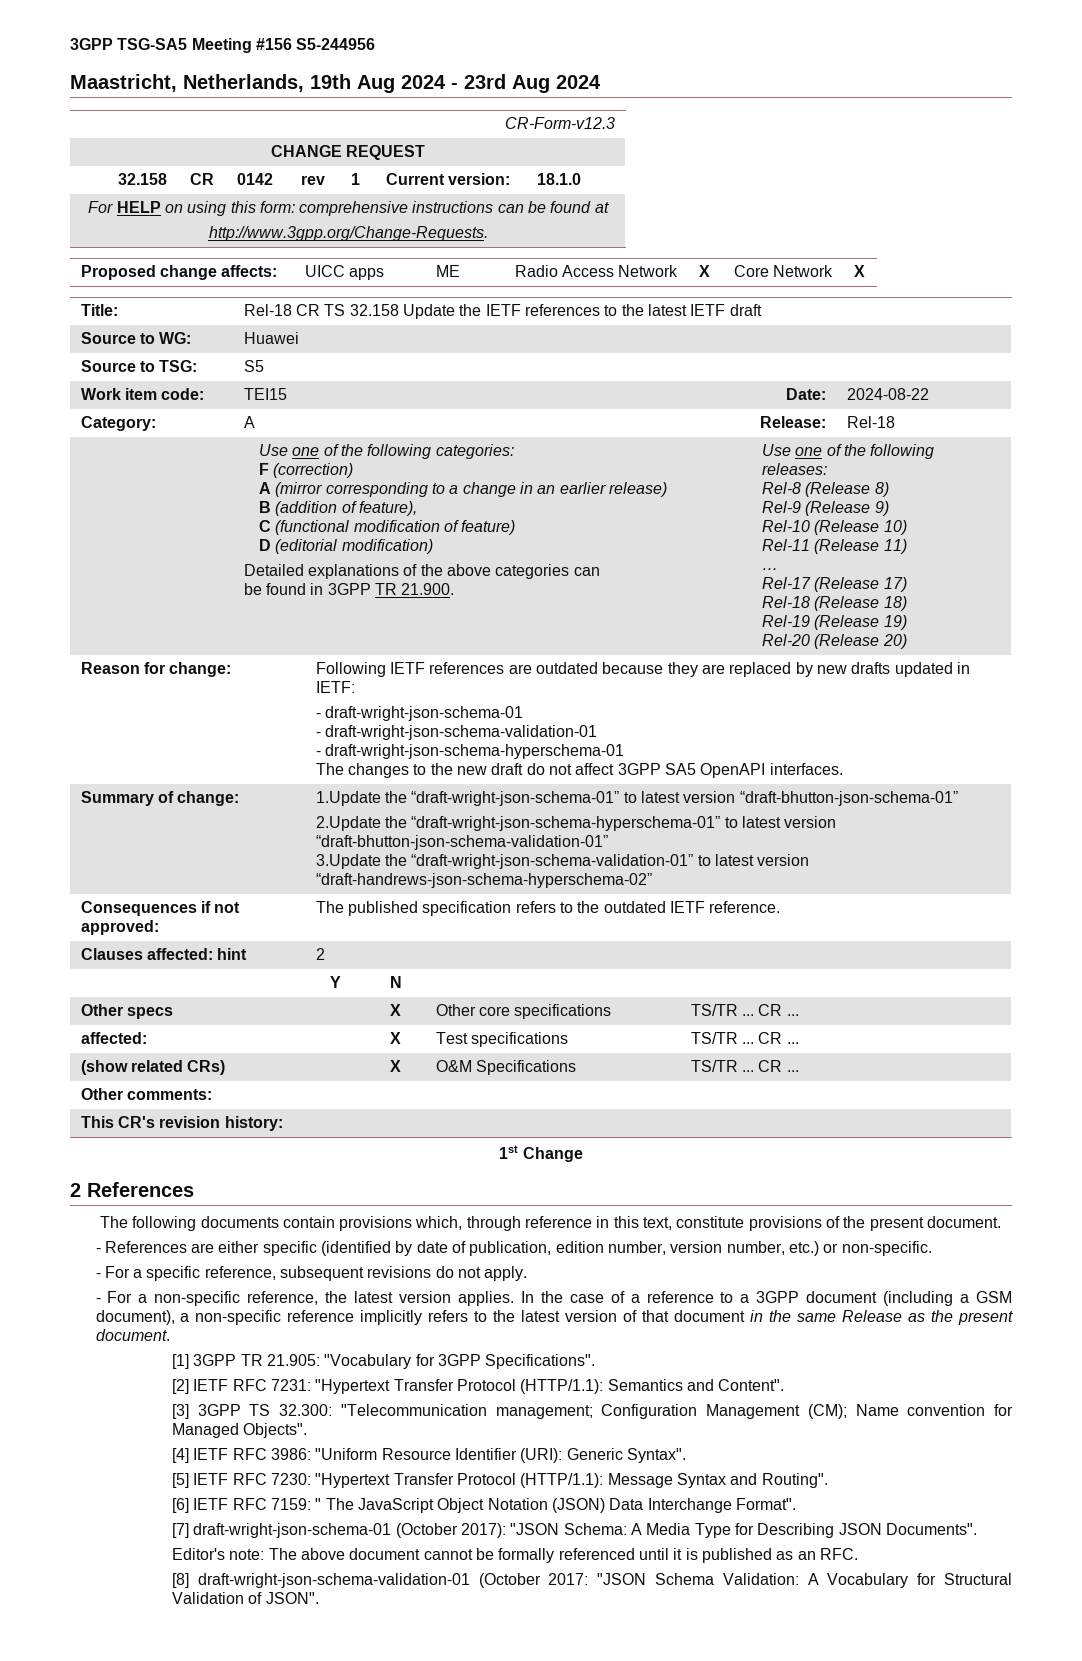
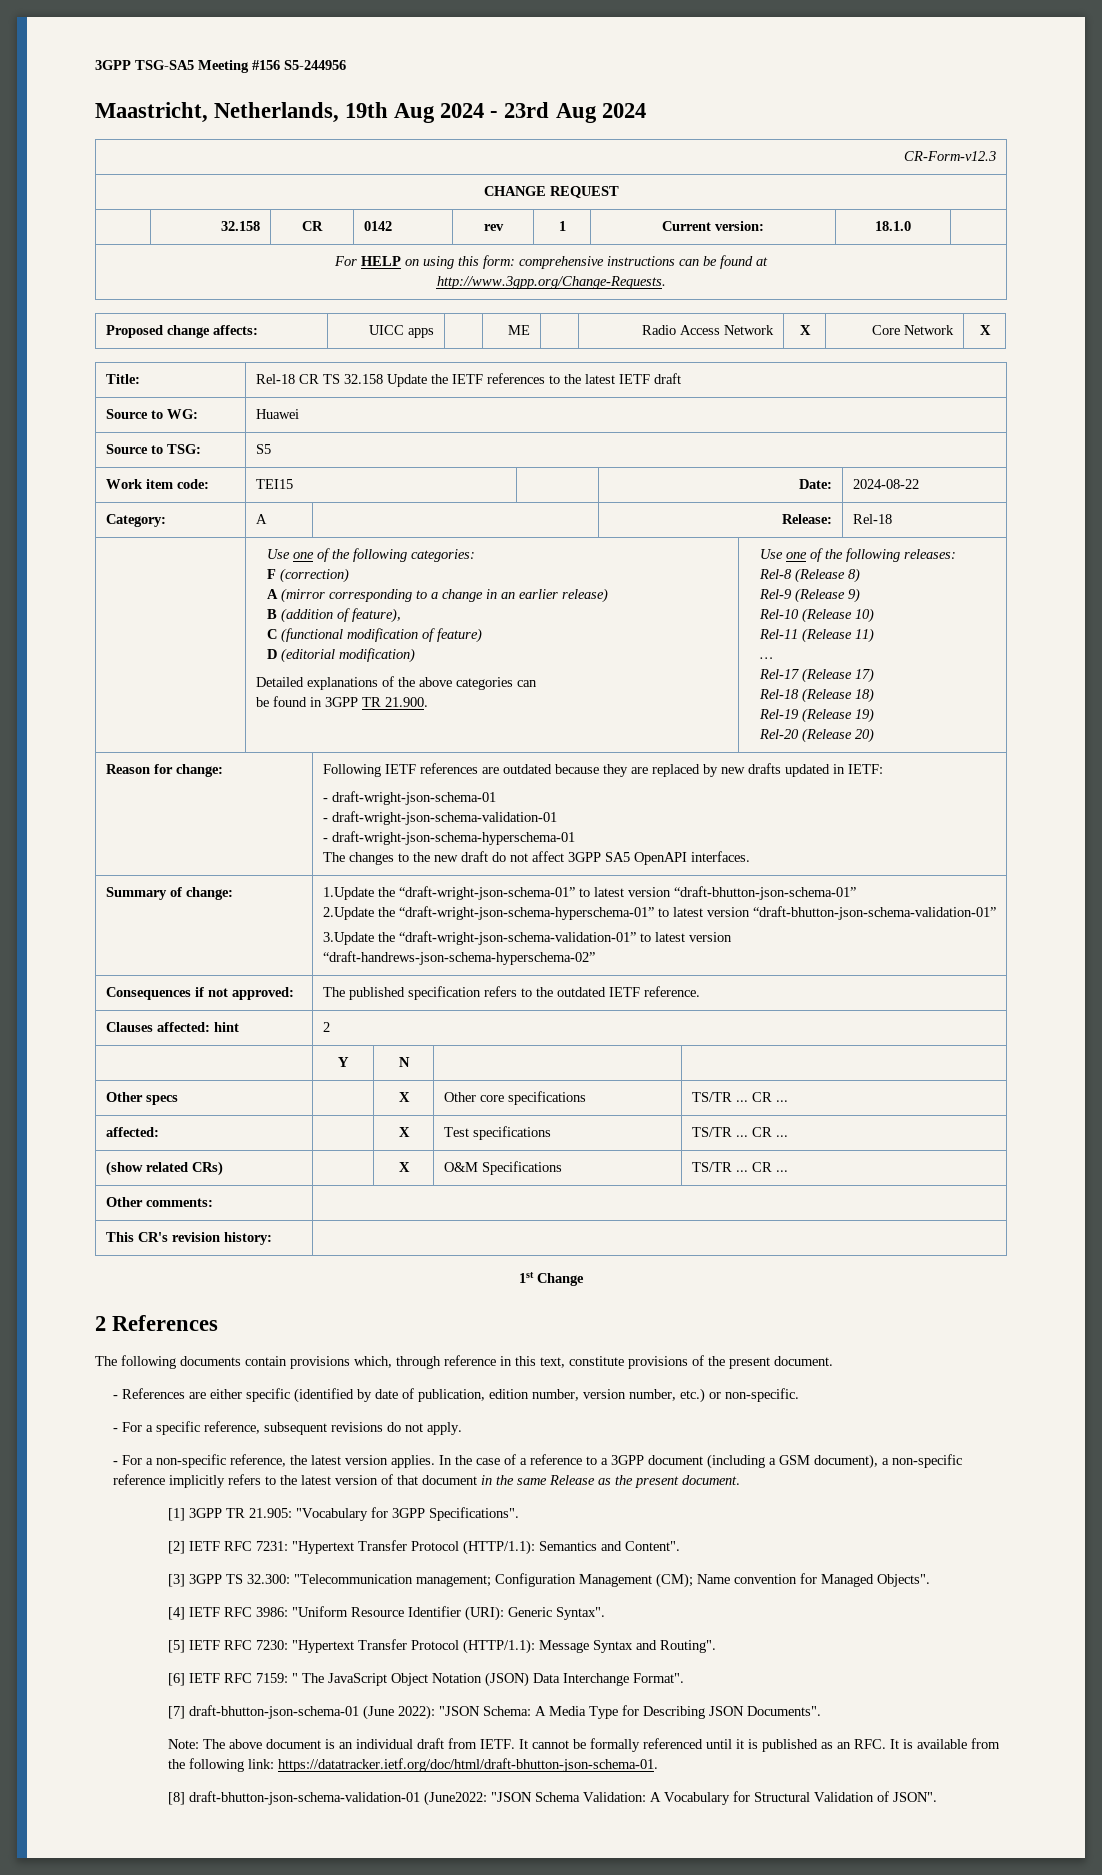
[193,1523,507,1538] draft-wright-json-schema-01 (October 2017): -> [189,1705,436,1720] draft-bhutton-json-schema-01 (June 2022):
[172,1548,265,1560] Editor's note: -> [168,1739,200,1749] Note:
(421, 1554) none -> [325,1738,529,1749] is an individual draft from IETF. It
[172,1573,589,1588] // [8] draft-wright-json-schema-validation-01 (October 2017: -> [890,1738,1001,1749] [168,1758,659,1772] [168,1791,488,1806] It is available from the following link: https://datatracker.ietf.org/doc/html/draft-bhutton-json-schema-01. // [8] draft-bhutton-json-schema-validation-01 (June2022:

